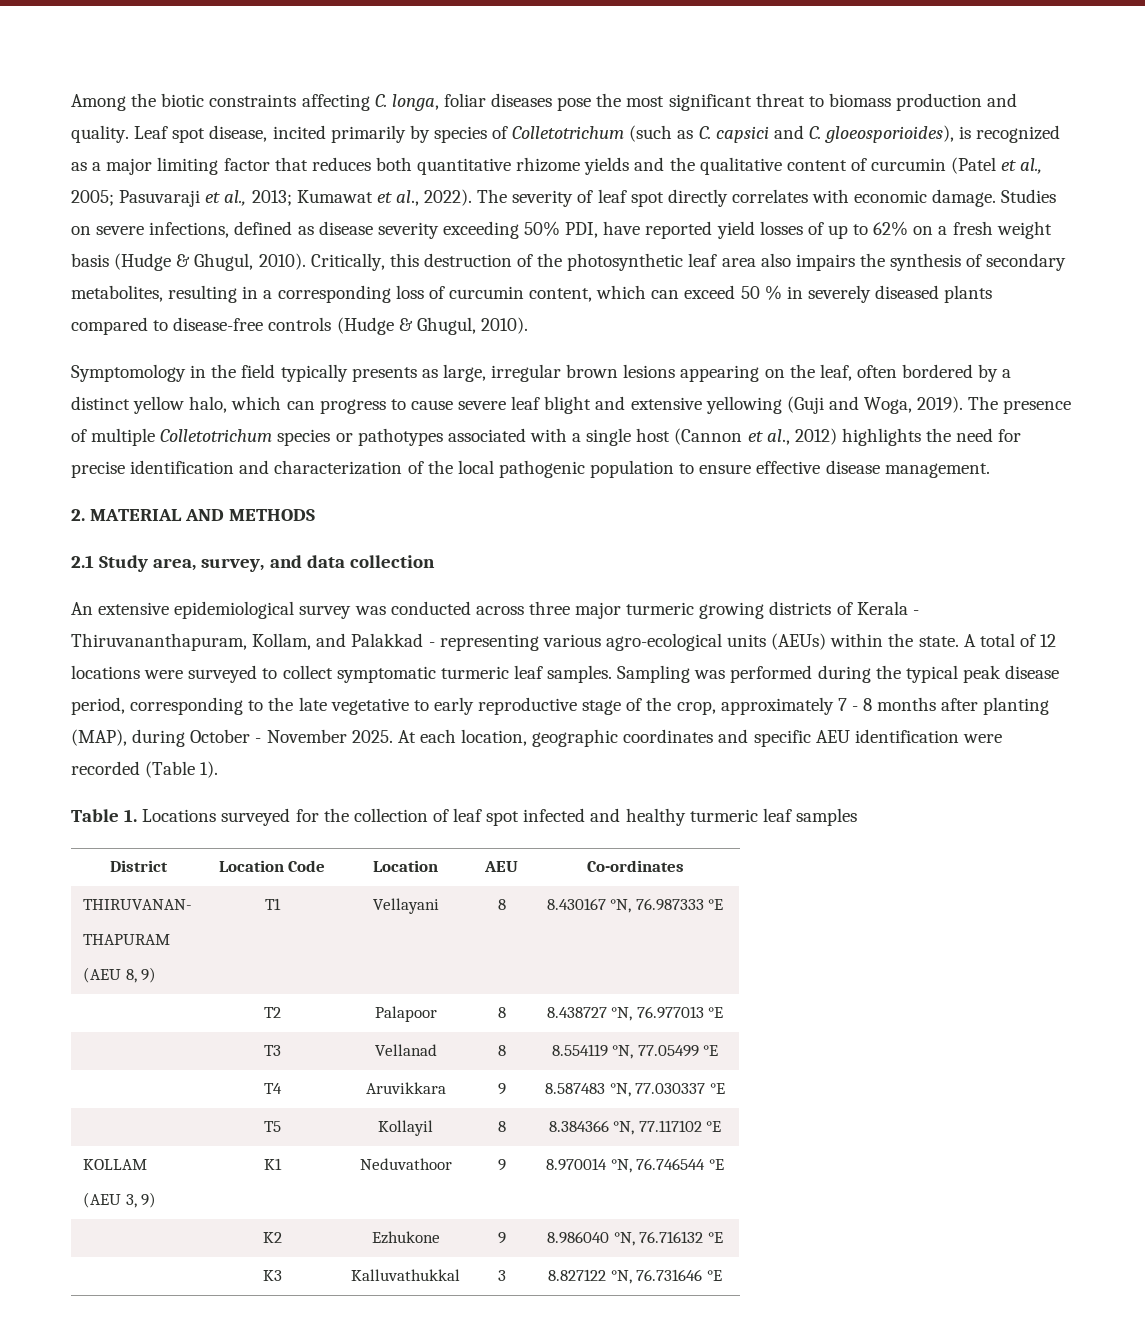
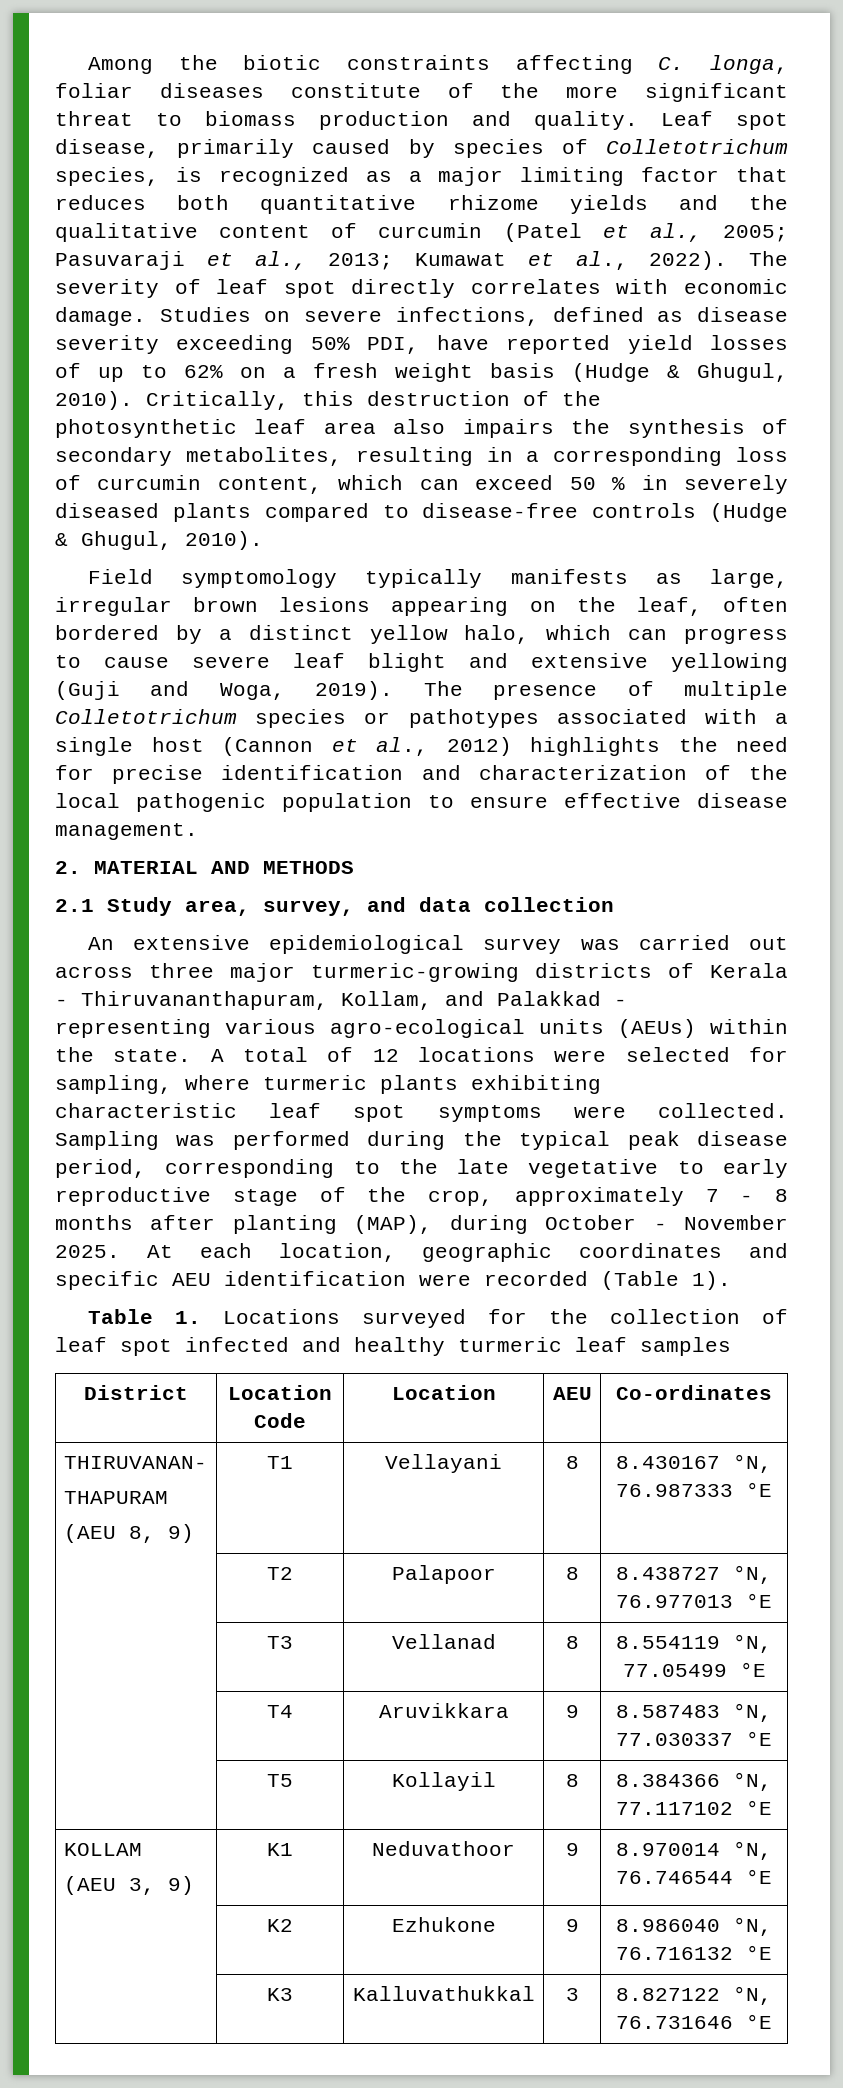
[557,93,665,111] pose the most -> [290,83,619,98] constitute of the more
[272,125,406,143] incited primarily -> [177,139,391,158] primarily caused
[629,125,955,143] (such as C. capsici and C. gloeosporioides), -> [55,167,159,186] species,
[71,364,417,382] Symptomology in the field typically presents -> [87,569,628,588] Field symptomology typically manifests
[390,601,471,615] conducted -> [638,935,788,950] carried out
[626,602,765,619] turmeric growing -> [311,963,519,982] turmeric-growing
[188,665,613,683] surveyed to collect symptomatic turmeric leaf samples. -> [625,1047,788,1062] [55,1075,601,1094] [55,1103,788,1122] selected for sampling, where turmeric plants exhibiting characteristic leaf spot symptoms were collected.

